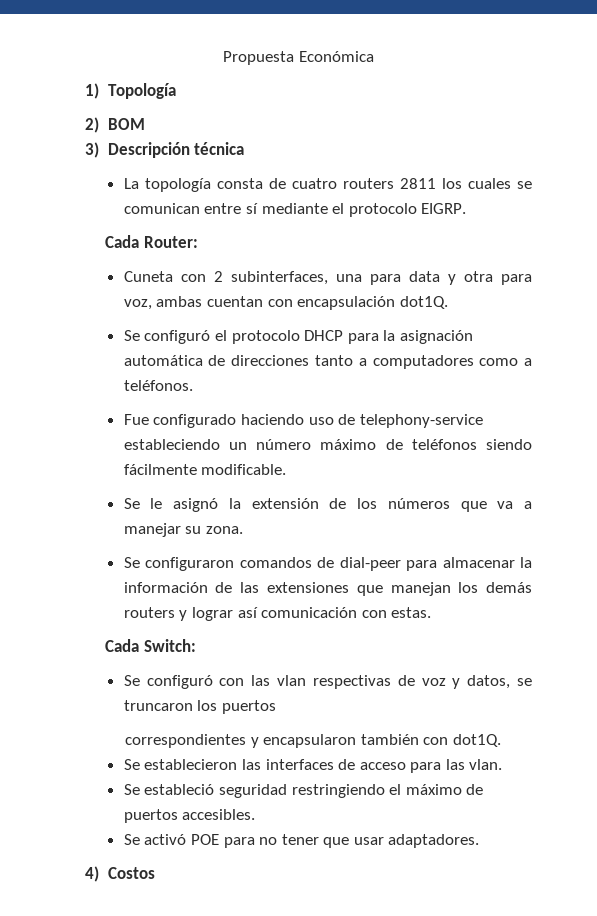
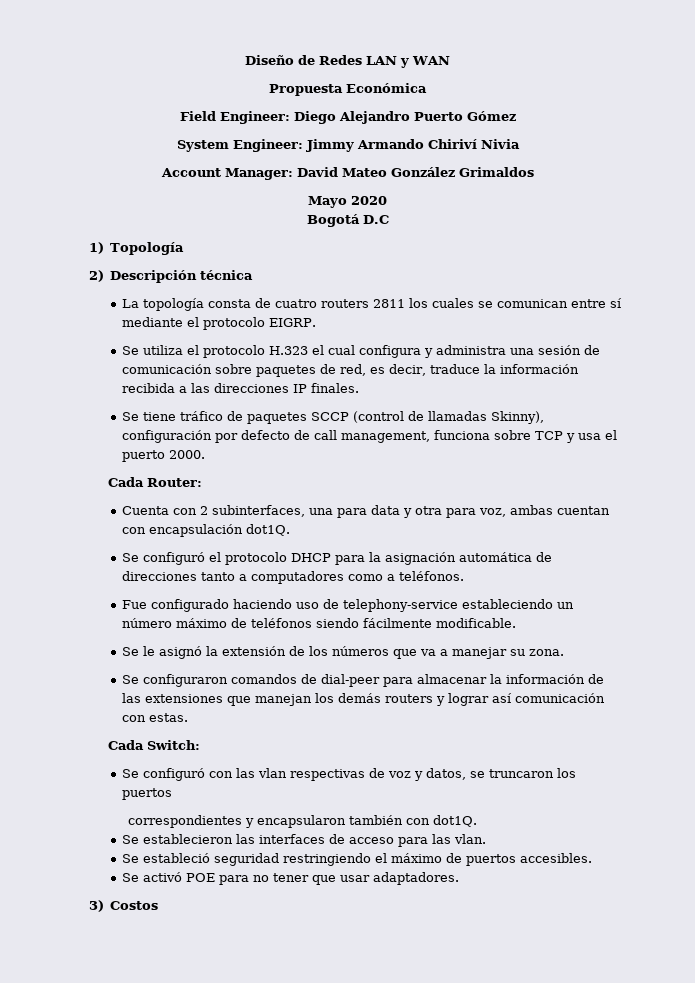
[223,51,374,65] Propuesta Económica -> [245,55,450,68] [269,83,427,96] [179,111,516,124] [176,139,520,152] [160,167,534,180] [308,196,387,208] [306,214,389,227] Diseño de Redes LAN y WAN // Propuesta Económica // Field Engineer: Diego Alejandro Puerto Gómez // System Engineer: Jimmy Armando Chiriví Nivia // Account Manager: David Mateo González Grimaldos // Mayo 2020 // Bogotá D.C
[107,118,145,130] [85,142,100,158] BOM // 3) -> (104, 276) none
(467, 208) none -> [122,345,601,358] [122,364,580,377] [122,383,360,393] [122,411,545,424] [122,430,618,443] [122,450,206,462] // Se utiliza el protocolo H.323 el cual configura y administra una sesión de comunicación sobre paquetes de red, es decir, traduce la información recibida a las direcciones IP finales. // Se tiene tráfico de paquetes SCCP (control de llamadas Skinny), configuración por defecto de call management, funciona sobre TCP y usa el puerto 2000.
[123,271,173,282] Cuneta -> [122,506,170,515] Cuenta
[85,866,100,882] 4) -> [88,900,104,912] 3)

